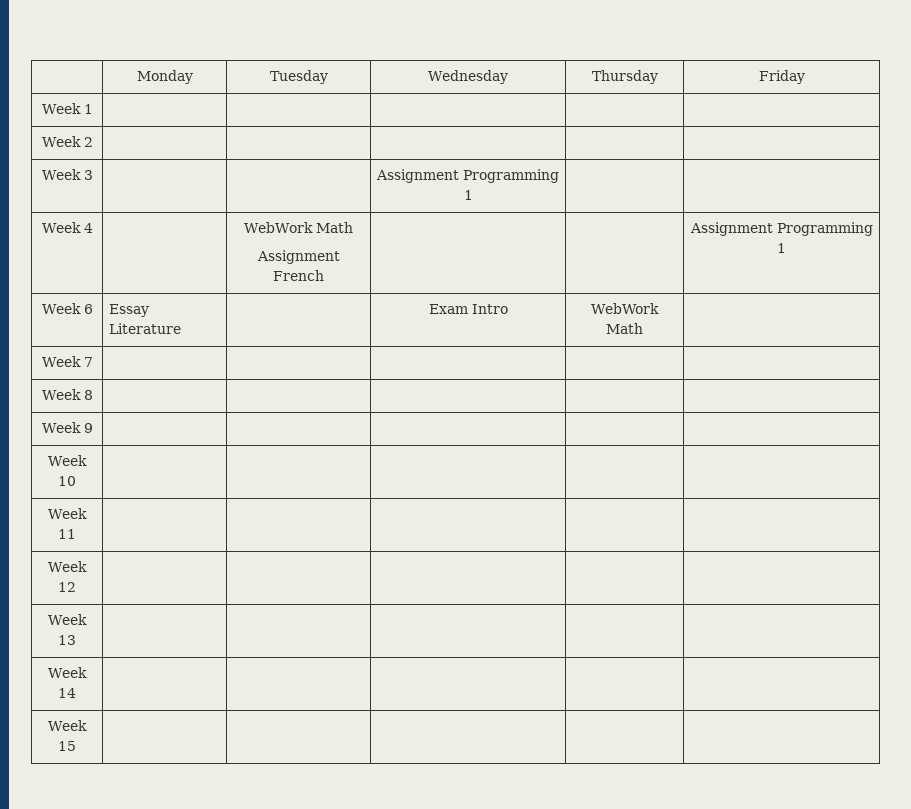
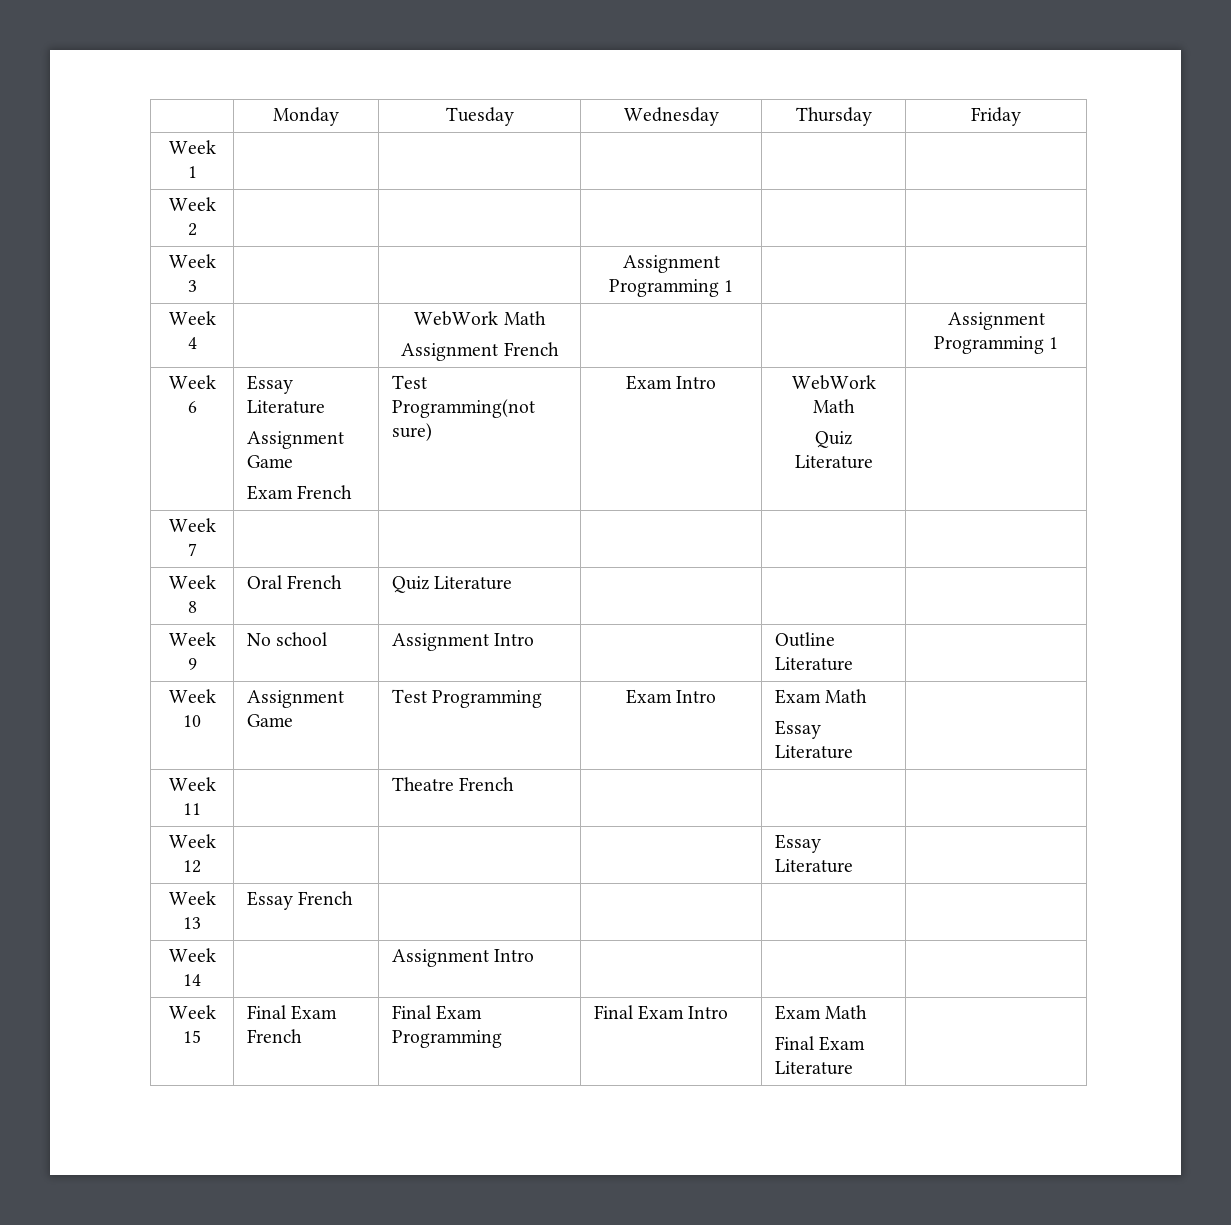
(181, 328) | -> [246,431,344,449] [246,455,293,468] [246,485,352,500] [391,375,427,389] [391,399,535,418] [391,423,432,441] // Assignment Game // Exam French | Test Programming(not sure)
(643, 328) none -> [815,431,852,448] [794,455,873,469] // Quiz Literature
[41,422,93,433] [48,455,88,466] [58,476,76,486] | | | | // Week 9 | | | | | // Week 10 | | | | -> [246,575,342,589] [391,576,512,593] [168,632,216,646] [187,658,197,670] [246,632,327,646] [391,633,534,651] [774,632,835,647] [774,657,853,671] [168,689,216,703] [183,715,201,727] [246,690,344,708] [246,714,293,727] [391,689,542,708] [625,689,717,704] [774,689,867,704] [774,720,821,739] [774,745,853,759] Oral French | Quiz Literature | | | // Week 9 | No school | Assignment Intro | | Outline Literature | // Week 10 | Assignment Game | Test Programming | Exam Intro | Exam Math // Essay Literature
(76, 534) none -> [391,777,514,791] Theatre French
(76, 587) none -> [774,834,821,853] [774,859,853,873] Essay Literature
(76, 640) none -> [246,891,353,910] Essay French
(76, 693) none -> [391,949,534,967] Assignment Intro
(76, 746) | | | -> [246,1005,337,1020] [246,1029,302,1043] [391,1005,482,1020] [391,1030,502,1048] [593,1005,729,1020] [774,1005,867,1020] [774,1036,865,1051] [774,1061,853,1075] Final Exam French | Final Exam Programming | Final Exam Intro | Exam Math // Final Exam Literature

